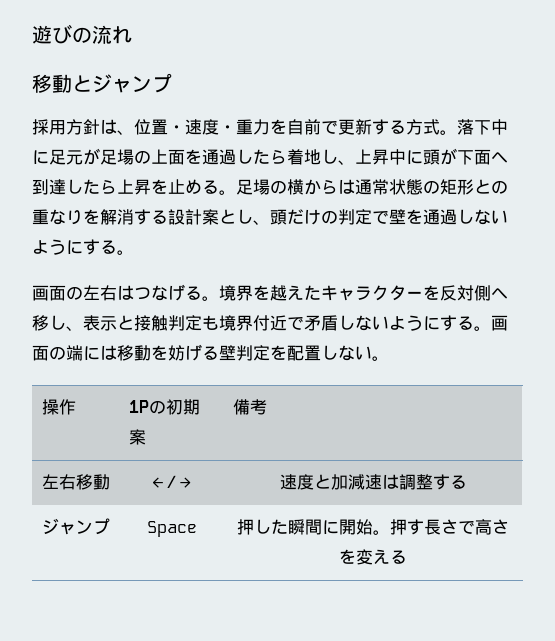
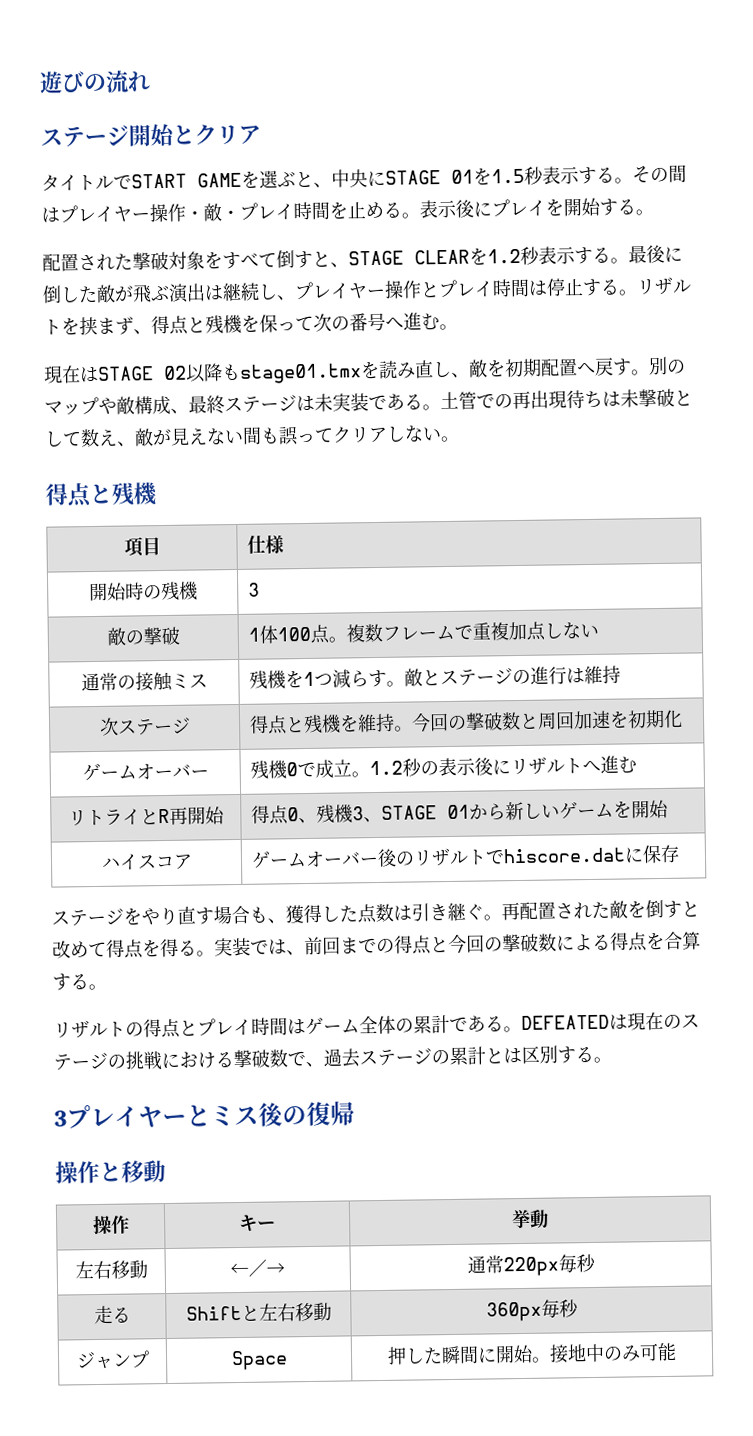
[32,73,172,93] [32,119,508,135] [32,148,508,165] [32,179,508,195] [32,209,508,225] [32,239,134,255] [32,284,508,301] [32,315,508,331] [32,344,389,361] [41,399,76,415] [128,399,200,415] [128,429,146,445] [232,399,267,415] 移動とジャンプ // 採用方針は、位置・速度・重力を自前で更新する方式。落下中に足元が足場の上面を通過したら着地し、上昇中に頭が下面へ到達したら上昇を止める。足場の横からは通常状態の矩形との重なりを解消する設計案とし、頭だけの判定で壁を通過しないようにする。 // 画面の左右はつなげる。境界を越えたキャラクターを反対側へ移し、表示と接触判定も境界付近で矛盾しないようにする。画面の端には移動を妨げる壁判定を配置しない。 // 操作 | 1Pの初期案 | 備考 -> [40,123,261,148] [41,164,687,192] [41,197,654,224] [42,244,683,272] [42,276,692,304] [43,312,458,336] [43,356,686,384] [44,388,693,416] [44,425,460,448] [45,482,157,508] [123,537,161,557] [247,534,285,554] [88,581,199,602] [248,582,261,597] [106,626,180,646] [248,621,600,644] [80,671,208,692] [249,665,622,690] [98,717,191,736] [249,709,684,735] [81,762,209,782] [250,755,638,780] [68,806,226,826] [251,799,670,825] [100,853,193,871] [251,844,681,869] [51,899,700,927] [52,931,701,959] [52,973,107,991] [53,1011,700,1039] [53,1045,612,1071] [54,1101,355,1129] [55,1160,166,1184] [92,1215,130,1235] [239,1214,276,1232] [510,1208,549,1229] ステージ開始とクリア // タイトルでSTART GAMEを選ぶと、中央にSTAGE 01を1.5秒表示する。その間はプレイヤー操作・敵・プレイ時間を止める。表示後にプレイを開始する。 // 配置された撃破対象をすべて倒すと、STAGE CLEARを1.2秒表示する。最後に倒した敵が飛ぶ演出は継続し、プレイヤー操作とプレイ時間は停止する。リザルトを挟まず、得点と残機を保って次の番号へ進む。 // 現在はSTAGE 02以降もstage01.tmxを読み直し、敵を初期配置へ戻す。別のマップや敵構成、最終ステージは未実装である。土管での再出現待ちは未撃破として数え、敵が見えない間も誤ってクリアしない。 // 得点と残機 // 項目 | 仕様 // 開始時の残機 | 3 // 敵の撃破 | 1体100点。複数フレームで重複加点しない // 通常の接触ミス | 残機を1つ減らす。敵とステージの進行は維持 // 次ステージ | 得点と残機を維持。今回の撃破数と周回加速を初期化 // ゲームオーバー | 残機0で成立。1.2秒の表示後にリザルトへ進む // リトライとR再開始 | 得点0、残機3、STAGE 01から新しいゲームを開始 // ハイスコア | ゲームオーバー後のリザルトでhiscore.datに保存 // ステージをやり直す場合も、獲得した点数は引き継ぐ。再配置された敵を倒すと改めて得点を得る。実装では、前回までの得点と今回の撃破数による得点を合算する。 // リザルトの得点とプレイ時間はゲーム全体の累計である。DEFEATEDは現在のステージの挑戦における撃破数で、過去ステージの累計とは区別する。 // 3プレイヤーとミス後の復帰 // 操作と移動 // 操作 | キー | 挙動
[279,474,467,490] 速度と加減速は調整する -> [466,1253,596,1277] [93,1305,131,1325] [185,1302,332,1322] [485,1299,579,1322] 通常220px毎秒 // 走る | Shiftと左右移動 | 360px毎秒
[390,519,509,535] [339,549,407,565] 押す長さで高さを変える -> [549,1342,677,1364] 接地中のみ可能

